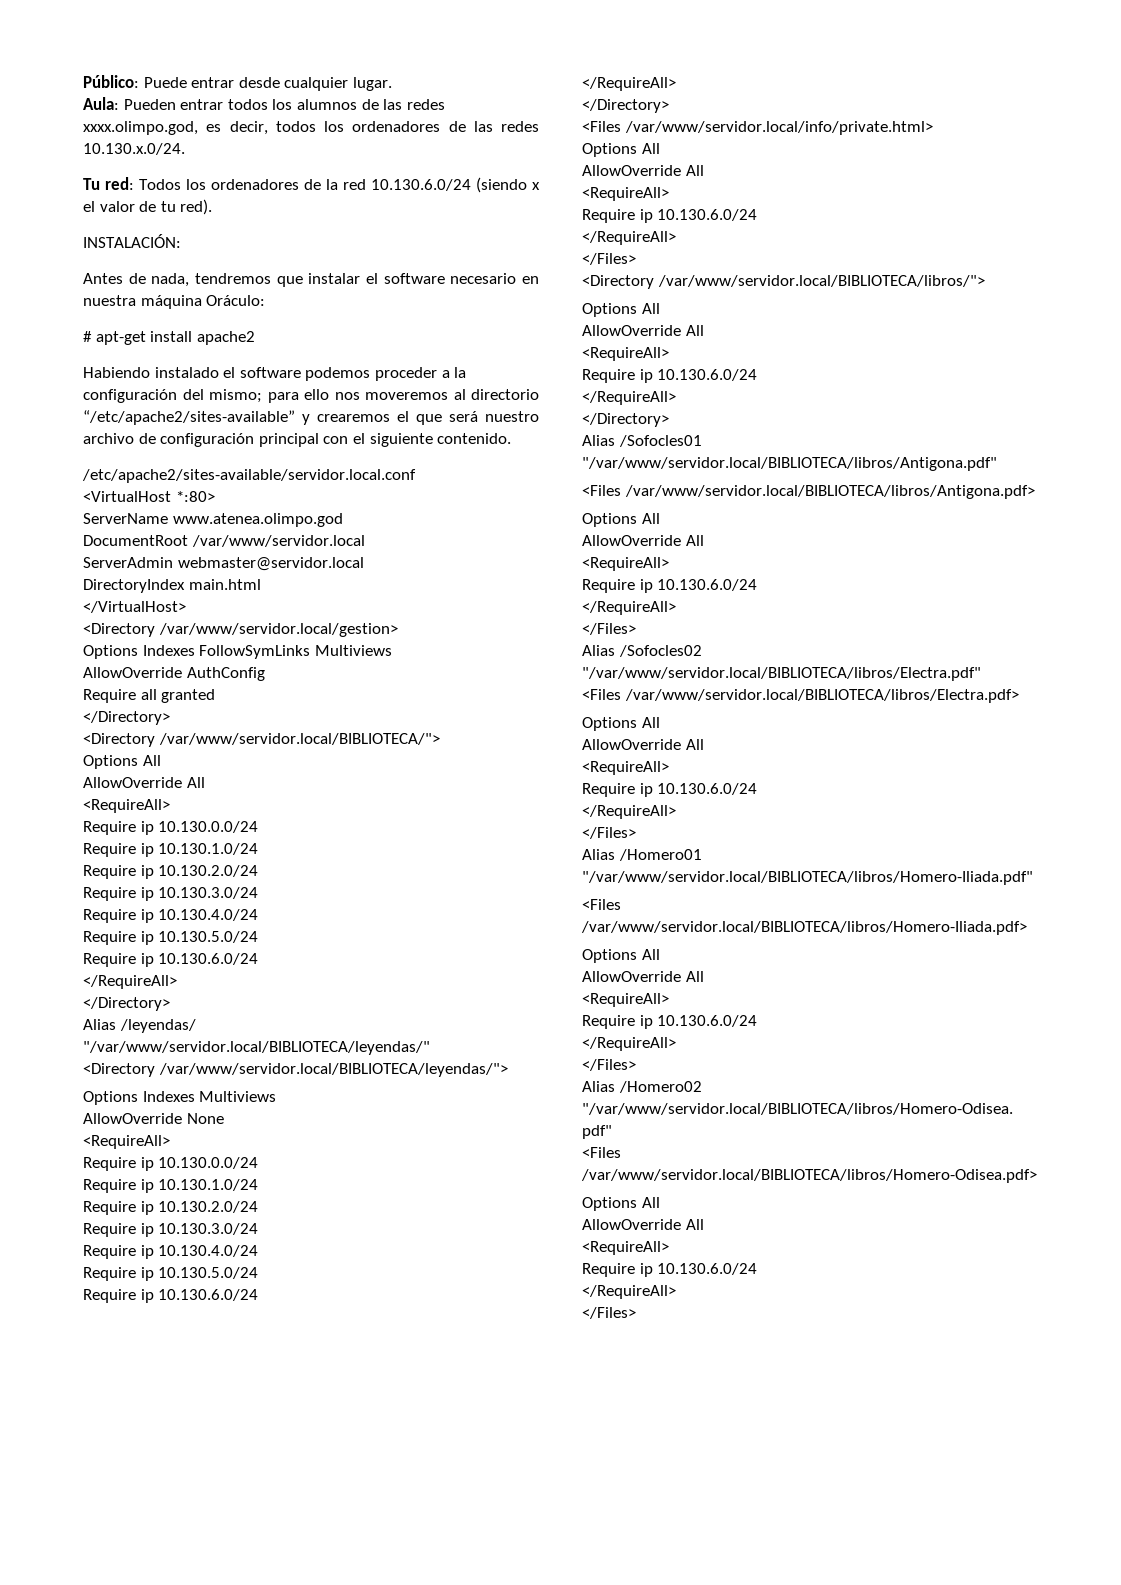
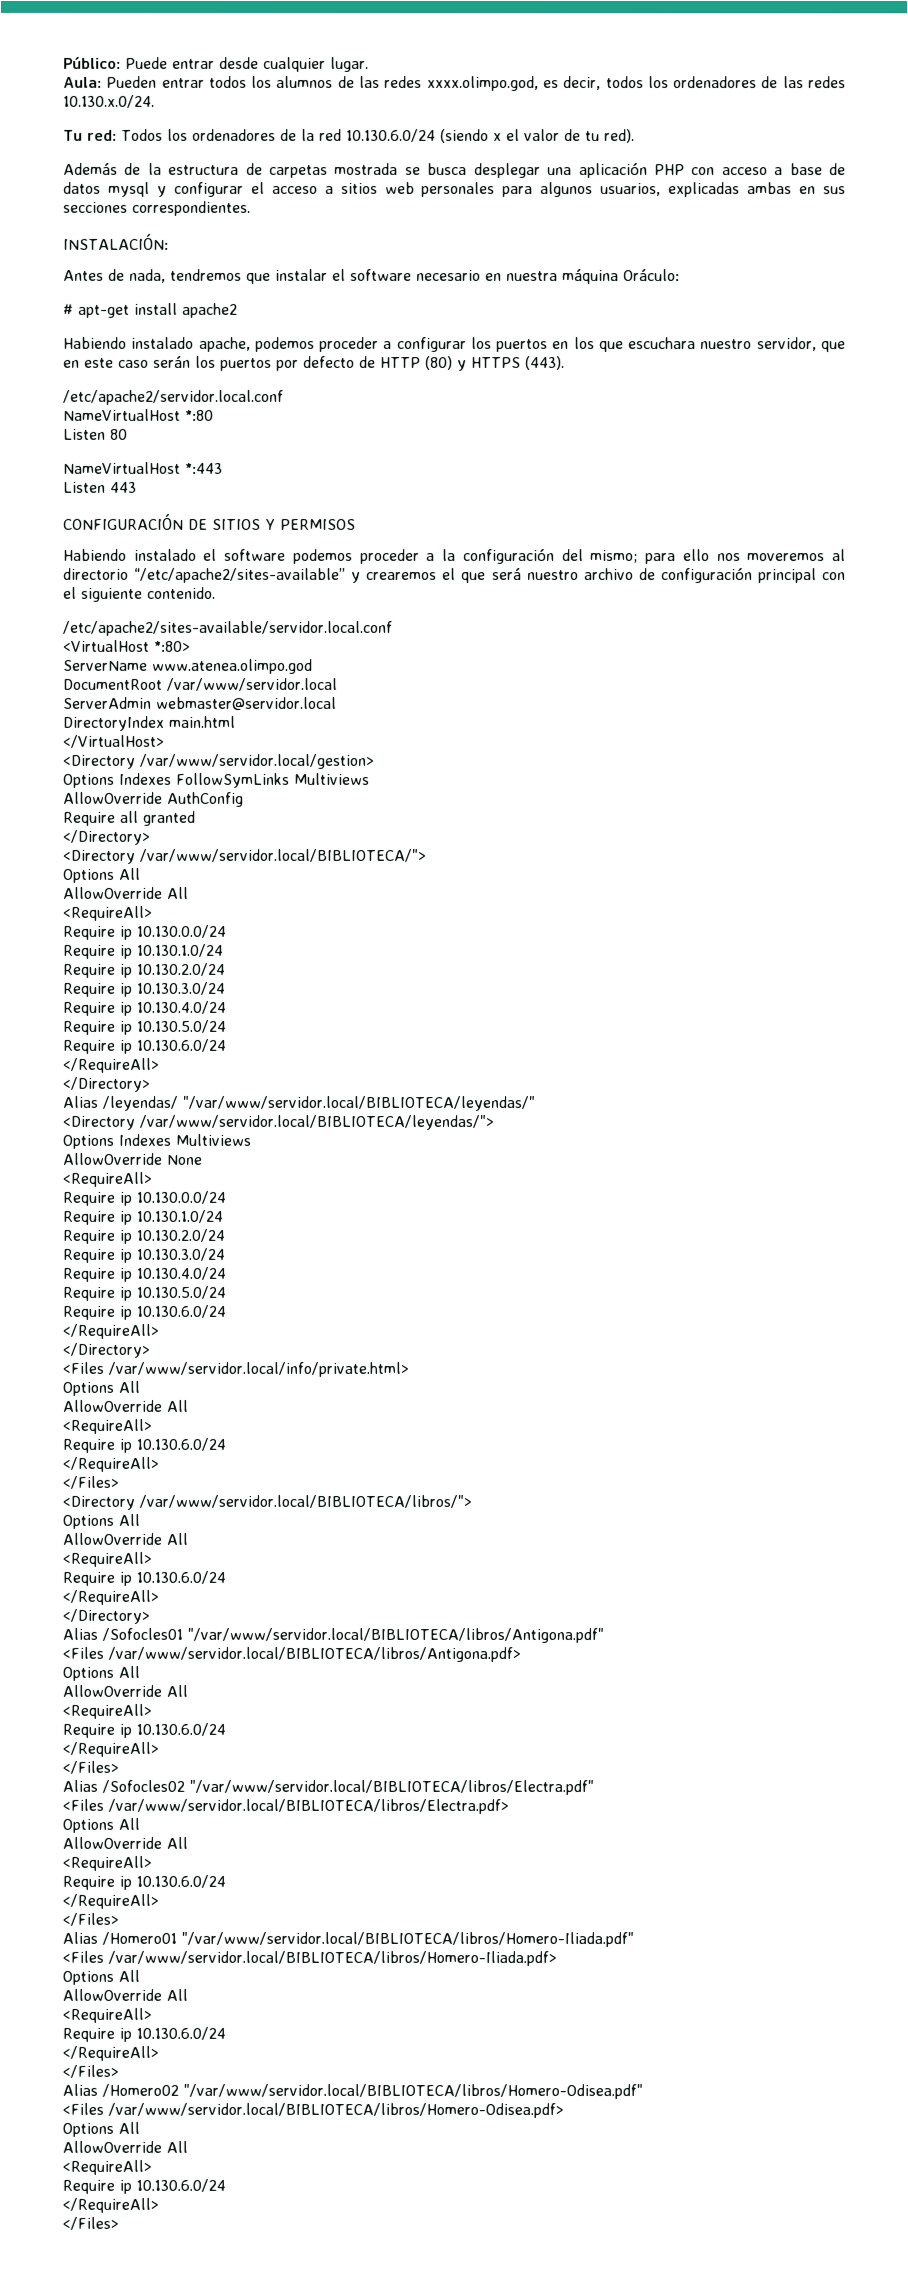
(213, 207) none -> [63,162,846,179] [63,181,846,198] [63,200,251,216] // Además de la estructura de carpetas mostrada se busca desplegar una aplicación PHP con acceso a base de datos mysql y configurar el acceso a sitios web personales para algunos usuarios, explicadas ambas en sus secciones correspondientes.
(255, 338) none -> [63,336,846,353] [63,355,565,372] [63,389,284,405] [63,408,214,421] [63,428,128,440] [63,461,223,474] [63,481,137,493] [63,513,356,530] // Habiendo instalado apache, podemos proceder a configurar los puertos en los que escuchara nuestro servidor, que en este caso serán los puertos por defecto de HTTP (80) y HTTPS (443). // /etc/apache2/servidor.local.conf // NameVirtualHost *:80 // Listen 80 // NameVirtualHost *:443 // Listen 443 // CONFIGURACIÓN DE SITIOS Y PERMISOS

